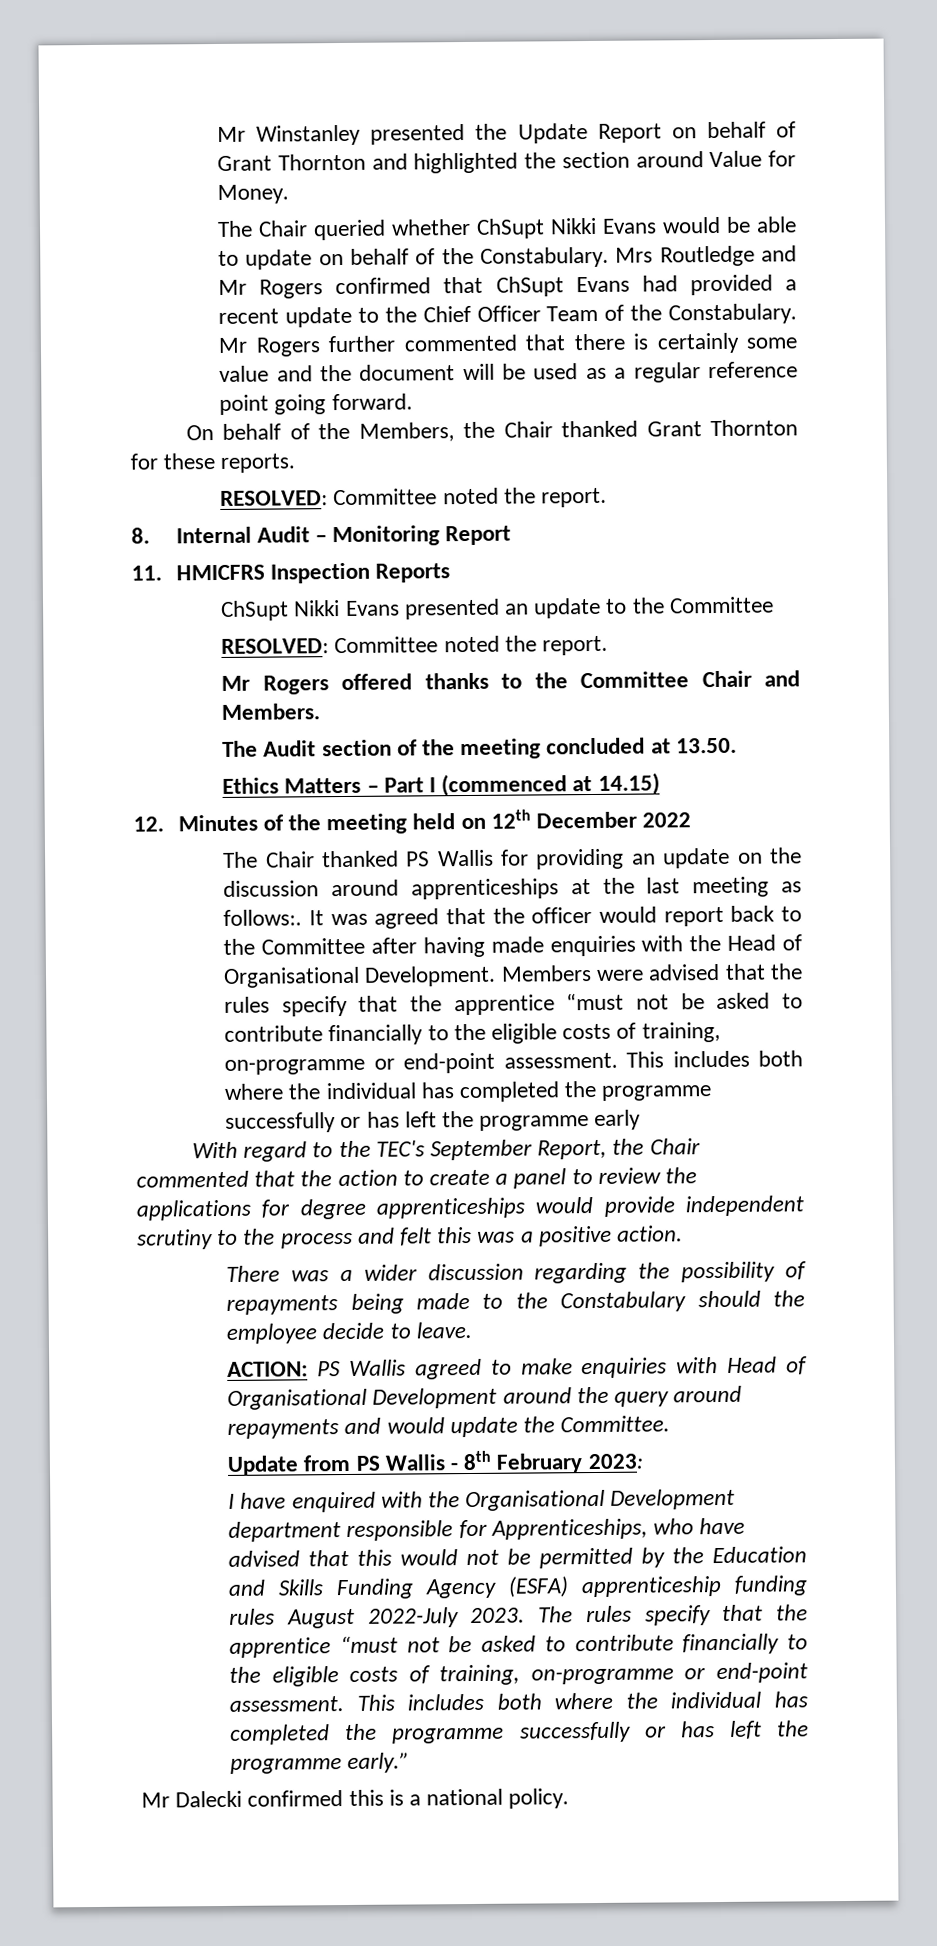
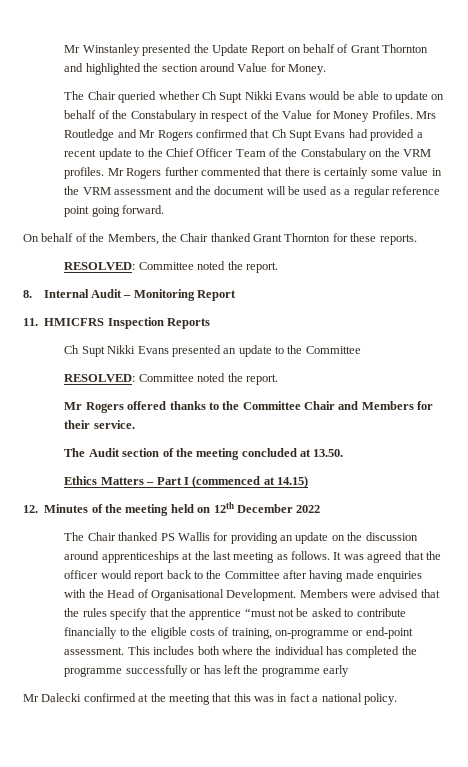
[476,218,546,239] ChSupt -> [201,91,243,103] Ch Supt
[480,246,610,268] Constabulary. -> [130,110,413,122] Constabulary in respect of the Value for Money Profiles.
[495,276,564,297] ChSupt -> [271,129,313,141] Ch Supt
[667,303,797,325] Constabulary. -> [300,148,431,160] [64,167,105,179] Constabulary on the VRM profiles.
(270, 373) none -> [431,168,442,176] [64,186,173,195] in the VRM assessment
[221,600,290,621] ChSupt -> [64,345,105,357] Ch Supt
[221,703,321,720] Members. -> [361,401,434,410] [64,420,135,429] Members for their service.
[223,909,303,926] follows:. -> [291,551,331,560] follows.
[191,1138,701,1162] [136,1167,698,1189] [136,1195,804,1221] [137,1225,684,1250] [226,1261,807,1284] [226,1290,805,1315] [226,1321,472,1344] [227,1356,808,1380] [227,1385,743,1410] [227,1415,671,1439] [227,1450,643,1476] [228,1488,736,1513] [228,1517,746,1542] [228,1546,807,1569] [228,1575,808,1600] [229,1604,808,1629] [229,1633,808,1658] [229,1662,808,1687] [229,1691,808,1712] [230,1720,809,1745] [230,1752,411,1774] [141,1789,404,1808] With regard to the TEC's September Report, the Chair commented that the action to create a panel to review the applications for degree apprenticeships would provide independent scrutiny to the process and felt this was a positive action. // There was a wider discussion regarding the possibility of repayments being made to the Constabulary should the employee decide to leave. // ACTION: PS Wallis agreed to make enquiries with Head of Organisational Development around the query around repayments and would update the Committee. // Update from PS Wallis - 8th February 2023: // I have enquired with the Organisational Development department responsible for Apprenticeships, who have advised that this would not be permitted by the Education and Skills Funding Agency (ESFA) apprenticeship funding rules August 2022-July 2023. The rules specify that the apprentice “must not be asked to contribute financially to the eligible costs of training, on-programme or end-point assessment. This includes both where the individual has completed the programme successfully or has left the programme early.” // Mr Dalecki confirmed this is -> [23,693,310,705] Mr Dalecki confirmed at the meeting that this was in fact

